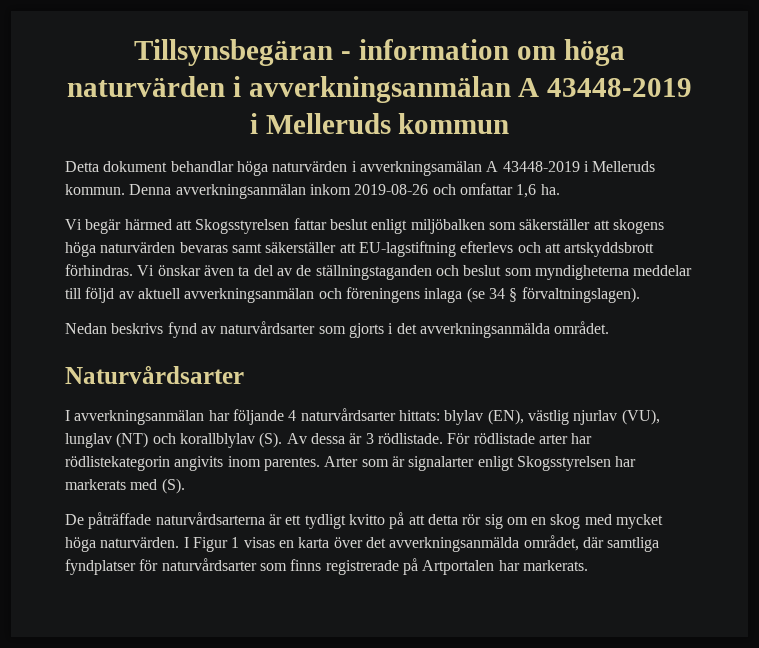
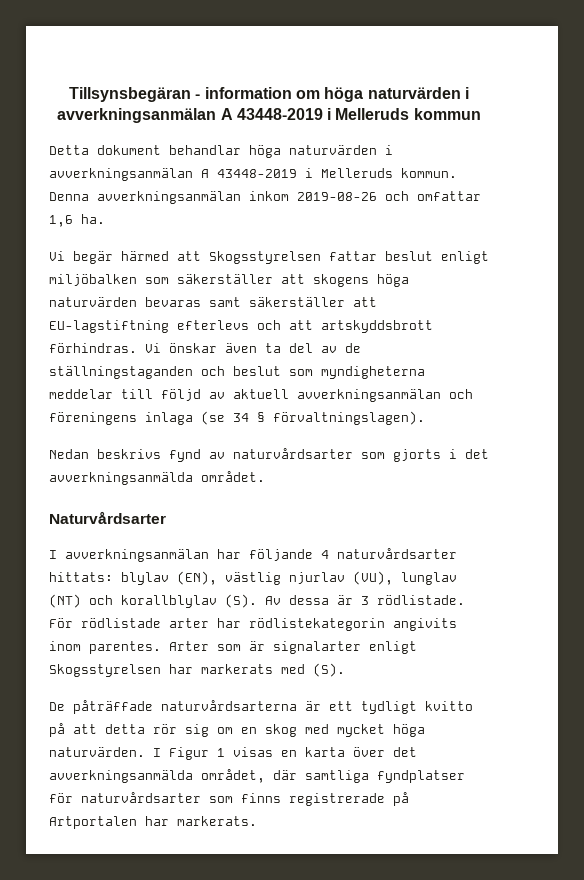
[359,161,482,176] avverkningsamälan -> [49,168,193,181] avverkningsanmälan

